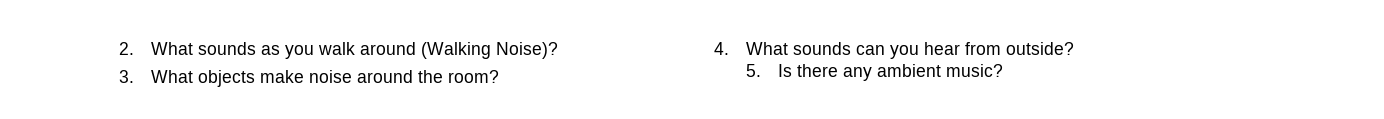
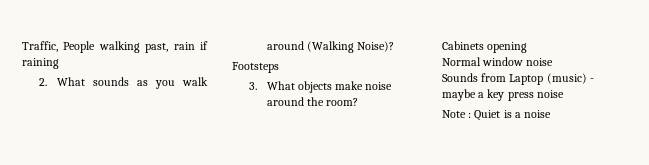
(119, 48) none -> [22,41,208,53] [22,58,59,69] Traffic, People walking past, rain if raining //
(559, 50) none -> [232,62,279,73] // Footsteps
[714,42,1075,59] [746,64,1004,81] 4. What sounds can you hear from outside? // 5. Is there any ambient music? -> [442,41,528,53] [442,57,554,66] [442,73,594,85] [442,89,564,101] [442,110,552,121] Cabinets opening // Normal window noise // Sounds from Laptop (music) - maybe a key press noise // Note : Quiet is a noise

